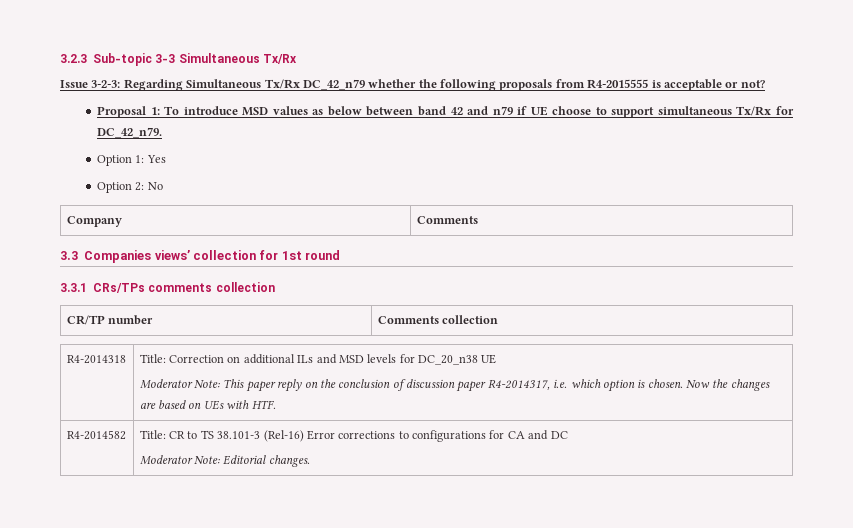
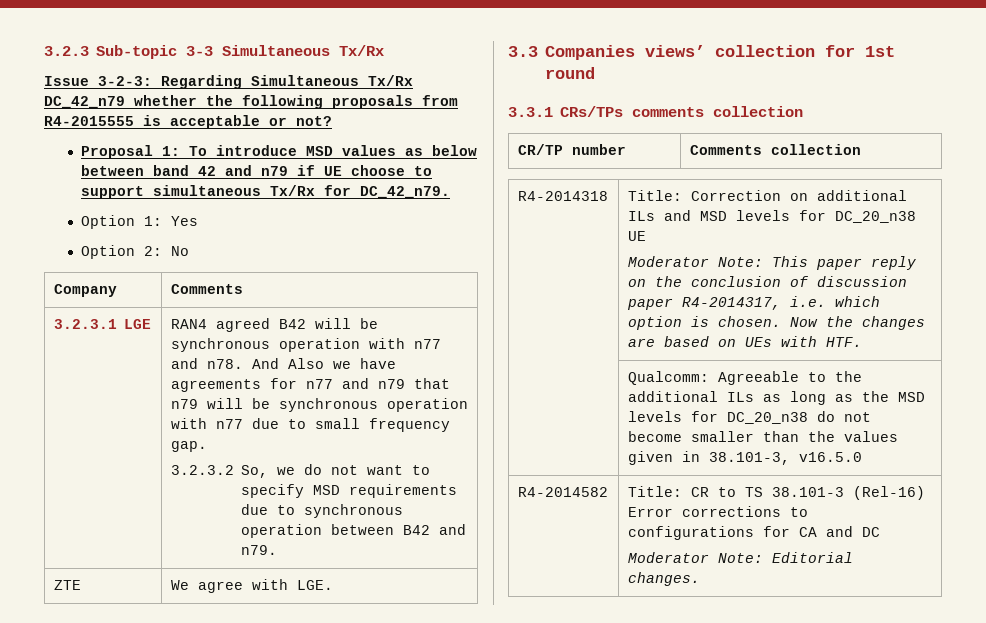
(478, 220) none -> [53,319,152,329] [170,318,378,332] [170,338,441,352] [170,358,396,369] [170,378,450,392] [170,398,468,412] [170,418,450,432] [170,441,207,452] [170,464,431,478] [241,484,458,498] [241,504,404,518] [241,524,467,538] [241,545,278,555] [53,580,81,590] [170,579,333,593] // 3.2.3.1 LGE | RAN4 agreed B42 will be synchronous operation with n77 and n78. And Also we have agreements for n77 and n79 that n79 will be synchronous operation with n77 due to small frequency gap. // 3.2.3.2 So, we do not want to specify MSD requirements due to synchronous operation between B42 and n79. // ZTE | We agree with LGE.
(276, 404) none -> [627,371,862,385] [627,391,925,405] [627,411,871,424] [627,431,898,442] [627,451,862,465] // | Qualcomm: Agreeable to the additional ILs as long as the MSD levels for DC_20_n38 do not become smaller than the values given in 38.101-3, v16.5.0

